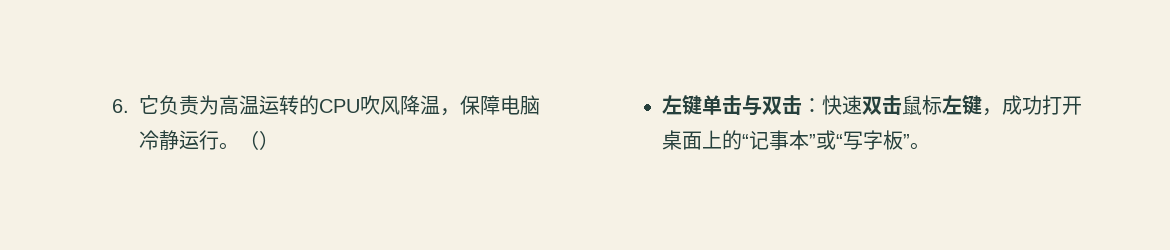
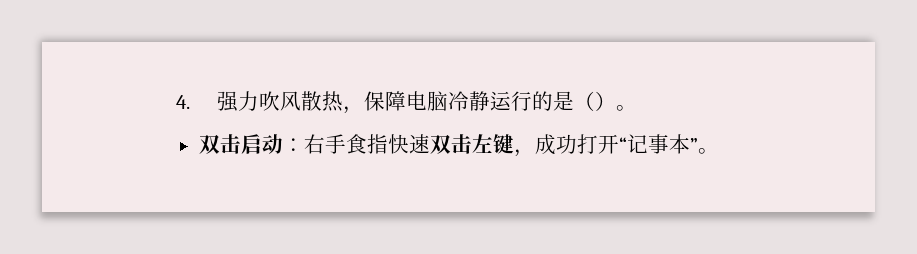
[112,95,441,115] 6.它负责为高温运转的CPU吹风降温 -> [176,91,343,112] 4.强力吹风散热
[219,142,240,150] 。 -> [531,91,574,111] 的是
[662,95,823,116] // 左键单击与双击： -> [615,105,637,111] [198,134,388,154] 。 // 双击启动：右手食指
[902,95,943,115] 鼠标 -> (472, 144) none
[662,130,743,150] 桌面上的 -> (619, 144) none
[816,130,911,150] 或“写字板” -> (698, 145) none

